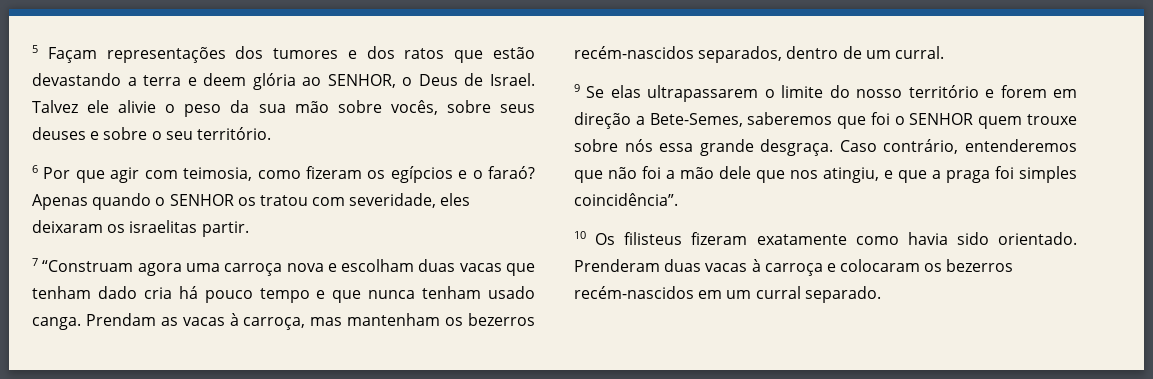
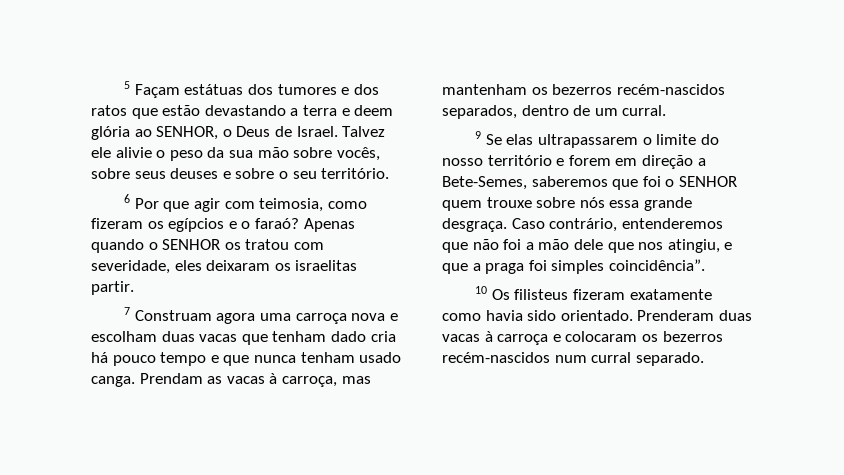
[106,47,226,63] representações -> [184,84,244,95] estátuas
[42,260,134,272] “Construam -> [134,310,212,321] Construam
[698,290,752,299] em um -> [554,355,587,363] num

